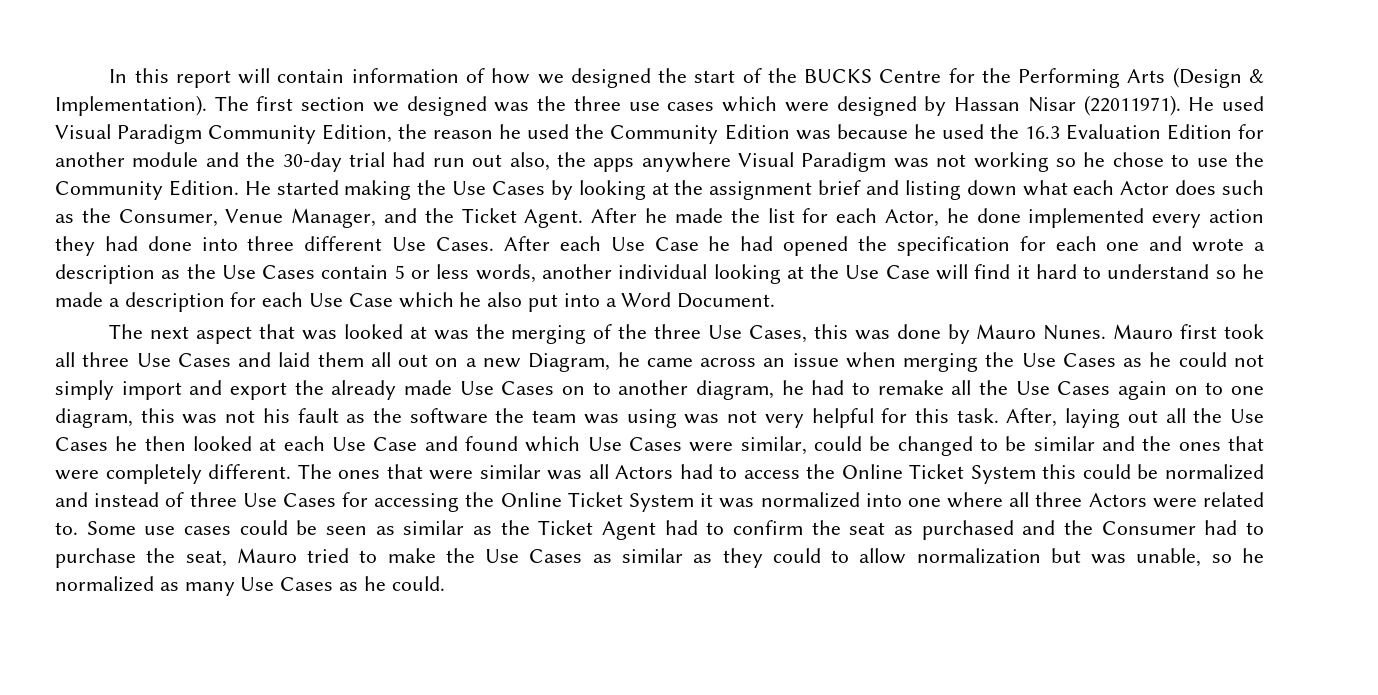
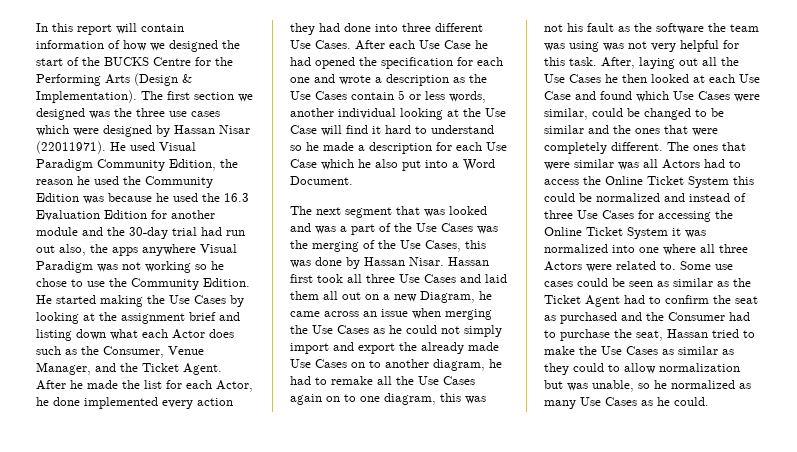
[196,326,253,344] aspect -> [345,207,392,218] segment
[409,326,427,339] at -> [290,223,473,235] and was a part of the Use Cases
[654,324,702,339] three -> (396, 244) none
[976,324,1174,340] Mauro Nunes. Mauro -> [364,257,489,266] Hassan Nisar. Hassan
[236,548,297,563] Mauro -> [667,329,708,338] Hassan

